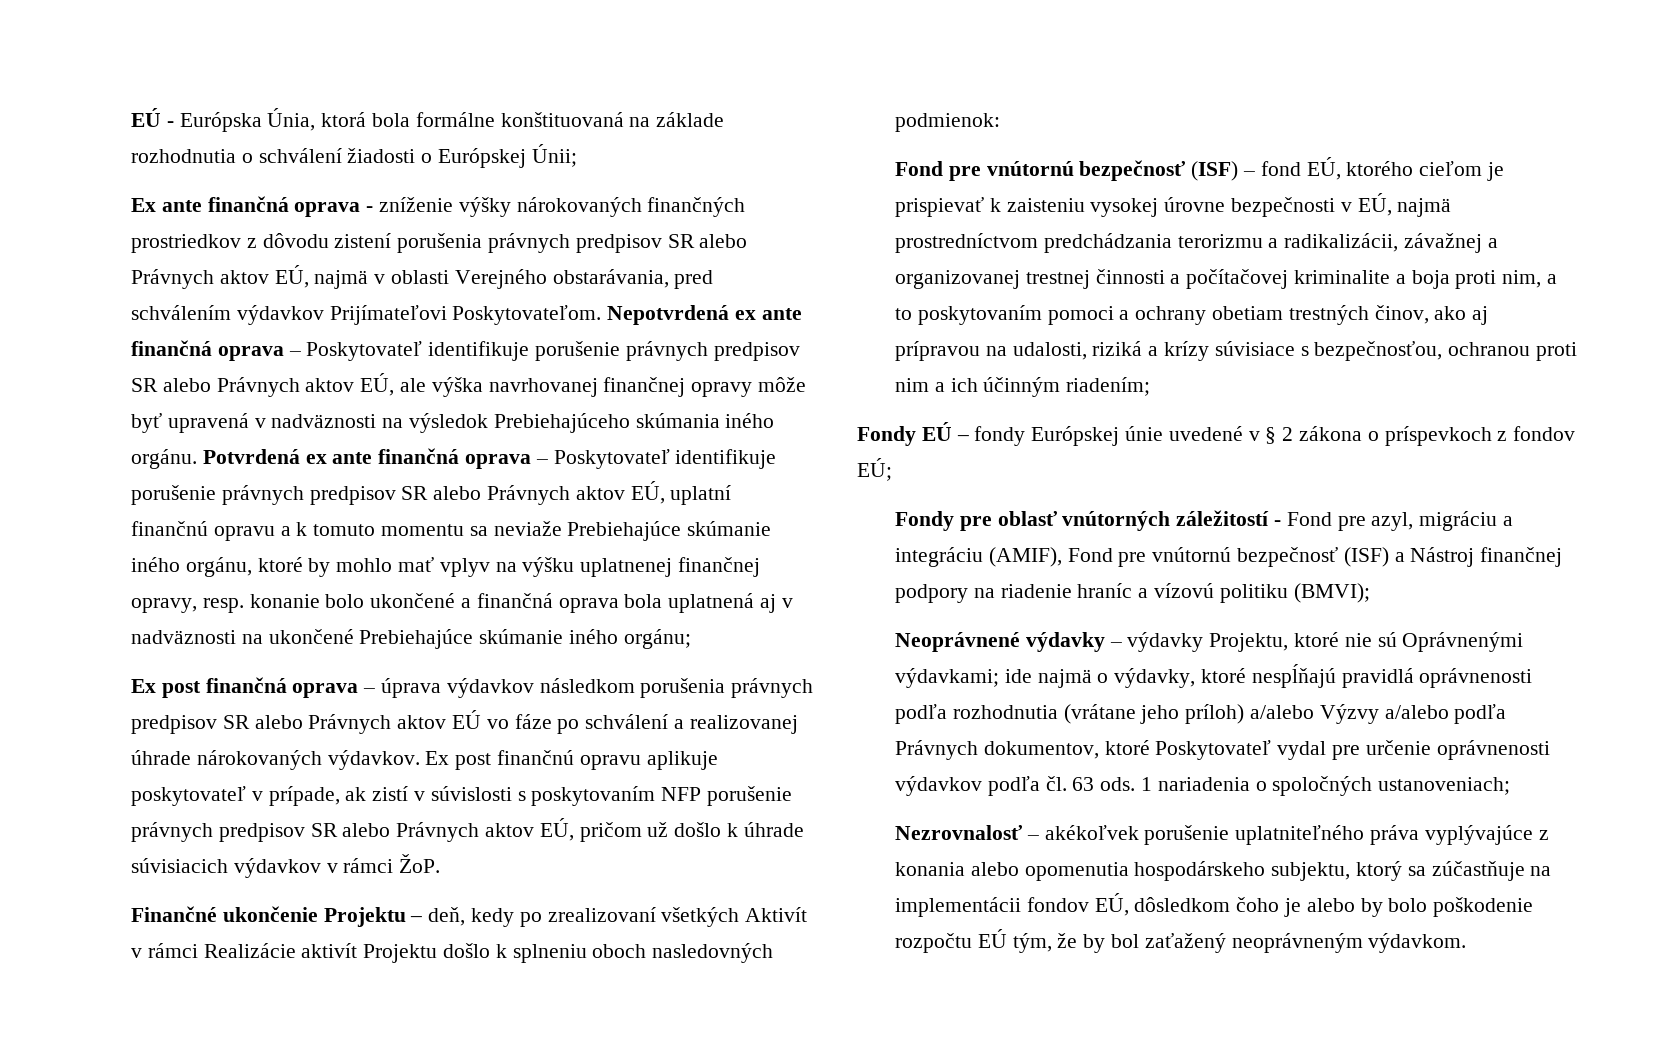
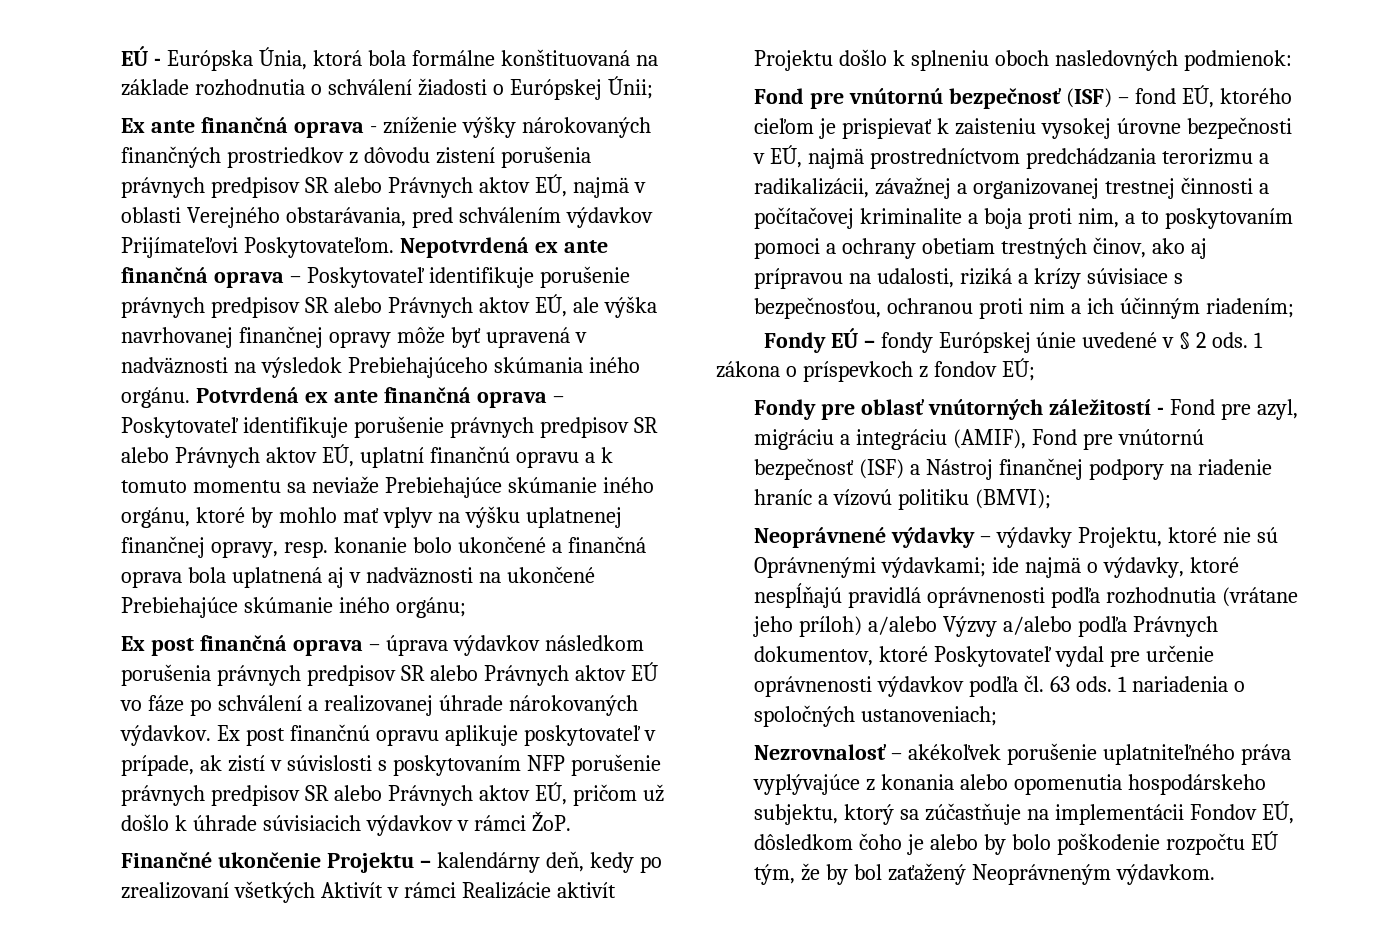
(423, 919) none -> [436,852,540,873] kalendárny
(1294, 434) none -> [1212,332,1264,348] ods. 1
[1026,897,1089,912] fondov -> [1189,804,1257,820] Fondov
[1231,933,1363,953] neoprávneným -> [971,864,1111,885] Neoprávneným

